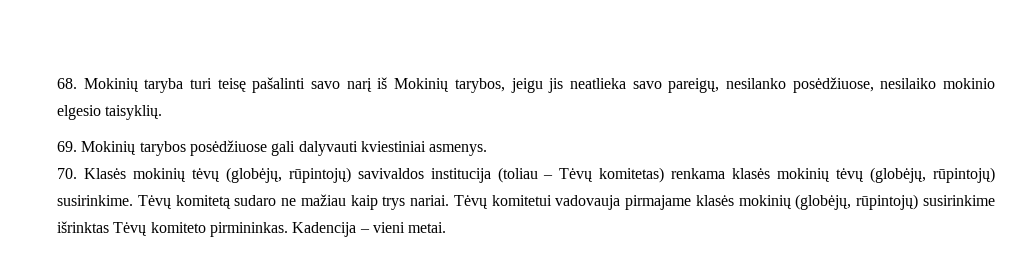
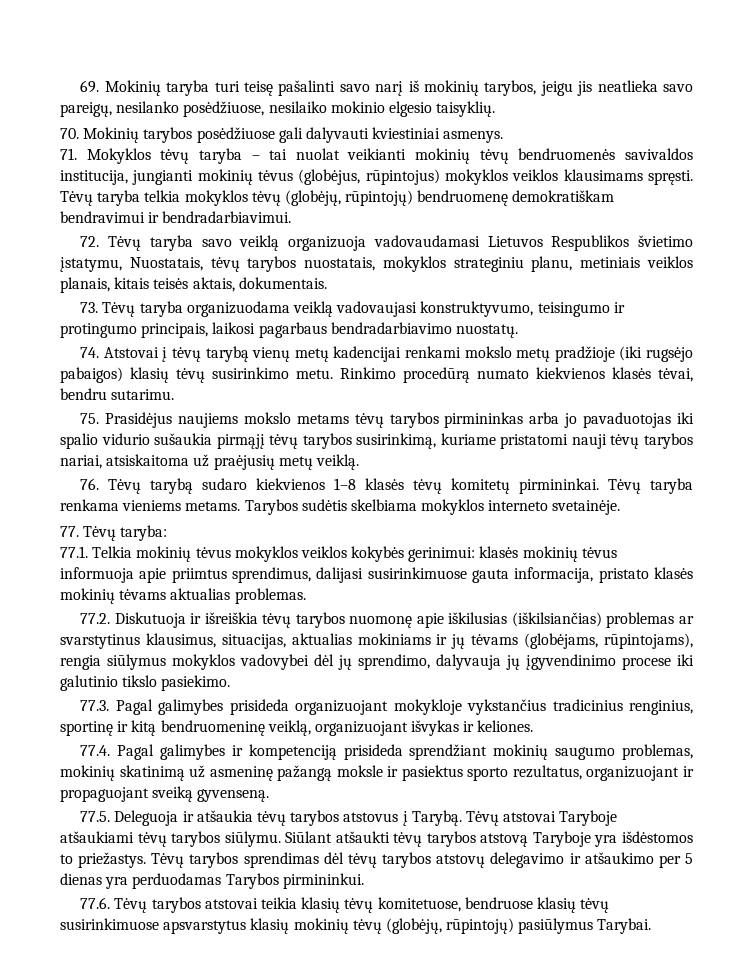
[57,78,77,89] 68. -> [80,80,100,93] 69.
[394,78,450,92] Mokinių -> [423,80,479,96] mokinių
[57,141,77,152] 69. -> [60,128,79,139] 70.
[57,167,996,183] [57,194,995,210] [57,221,447,237] 70. Klasės mokinių tėvų (globėjų, rūpintojų) savivaldos institucija (toliau – Tėvų komitetas) renkama klasės mokinių tėvų (globėjų, rūpintojų) susirinkime. Tėvų komitetą sudaro ne mažiau kaip trys nariai. Tėvų komitetui vadovauja pirmajame klasės mokinių (globėjų, rūpintojų) susirinkime išrinktas Tėvų komiteto pirmininkas. Kadencija – vieni metai. -> [60,148,693,164] [60,169,693,185] [60,190,615,206] [60,211,292,223] [80,235,693,251] [60,256,693,272] [60,277,327,293] [80,301,625,317] [60,322,518,338] [80,346,693,362] [60,367,693,383] [60,388,175,400] [80,412,694,428] [60,433,693,449] [60,454,359,470] [80,478,693,494] [60,499,621,515] [60,525,168,541] [60,546,617,562] [60,567,693,583] [60,588,306,604] [80,612,694,628] [60,633,694,649] [60,654,694,670] [60,675,231,691] [80,699,693,715] [60,720,534,736] [80,744,693,760] [60,765,694,781] [60,786,270,802] [80,810,618,826] [60,831,693,847] [60,852,693,868] [60,873,364,889] [80,897,610,913] [60,918,652,934] 71. Mokyklos tėvų taryba – tai nuolat veikianti mokinių tėvų bendruomenės savivaldos institucija, jungianti mokinių tėvus (globėjus, rūpintojus) mokyklos veiklos klausimams spręsti. Tėvų taryba telkia mokyklos tėvų (globėjų, rūpintojų) bendruomenę demokratiškam bendravimui ir bendradarbiavimui. // 72. Tėvų taryba savo veiklą organizuoja vadovaudamasi Lietuvos Respublikos švietimo įstatymu, Nuostatais, tėvų tarybos nuostatais, mokyklos strateginiu planu, metiniais veiklos planais, kitais teisės aktais, dokumentais. // 73. Tėvų taryba organizuodama veiklą vadovaujasi konstruktyvumo, teisingumo ir protingumo principais, laikosi pagarbaus bendradarbiavimo nuostatų. // 74. Atstovai į tėvų tarybą vienų metų kadencijai renkami mokslo metų pradžioje (iki rugsėjo pabaigos) klasių tėvų susirinkimo metu. Rinkimo procedūrą numato kiekvienos klasės tėvai, bendru sutarimu. // 75. Prasidėjus naujiems mokslo metams tėvų tarybos pirmininkas arba jo pavaduotojas iki spalio vidurio sušaukia pirmąjį tėvų tarybos susirinkimą, kuriame pristatomi nauji tėvų tarybos nariai, atsiskaitoma už praėjusių metų veiklą. // 76. Tėvų tarybą sudaro kiekvienos 1–8 klasės tėvų komitetų pirmininkai. Tėvų taryba renkama vieniems metams. Tarybos sudėtis skelbiama mokyklos interneto svetainėje. // 77. Tėvų taryba: // 77.1. Telkia mokinių tėvus mokyklos veiklos kokybės gerinimui: klasės mokinių tėvus informuoja apie priimtus sprendimus, dalijasi susirinkimuose gauta informacija, pristato klasės mokinių tėvams aktualias problemas. // 77.2. Diskutuoja ir išreiškia tėvų tarybos nuomonę apie iškilusias (iškilsiančias) problemas ar svarstytinus klausimus, situacijas, aktualias mokiniams ir jų tėvams (globėjams, rūpintojams), rengia siūlymus mokyklos vadovybei dėl jų sprendimo, dalyvauja jų įgyvendinimo procese iki galutinio tikslo pasiekimo. // 77.3. Pagal galimybes prisideda organizuojant mokykloje vykstančius tradicinius renginius, sportinę ir kitą bendruomeninę veiklą, organizuojant išvykas ir keliones. // 77.4. Pagal galimybes ir kompetenciją prisideda sprendžiant mokinių saugumo problemas, mokinių skatinimą už asmeninę pažangą moksle ir pasiektus sporto rezultatus, organizuojant ir propaguojant sveiką gyvenseną. // 77.5. Deleguoja ir atšaukia tėvų tarybos atstovus į Tarybą. Tėvų atstovai Taryboje atšaukiami tėvų tarybos siūlymu. Siūlant atšaukti tėvų tarybos atstovą Taryboje yra išdėstomos to priežastys. Tėvų tarybos sprendimas dėl tėvų tarybos atstovų delegavimo ir atšaukimo per 5 dienas yra perduodamas Tarybos pirmininkui. // 77.6. Tėvų tarybos atstovai teikia klasių tėvų komitetuose, bendruose klasių tėvų susirinkimuose apsvarstytus klasių mokinių tėvų (globėjų, rūpintojų) pasiūlymus Tarybai.

